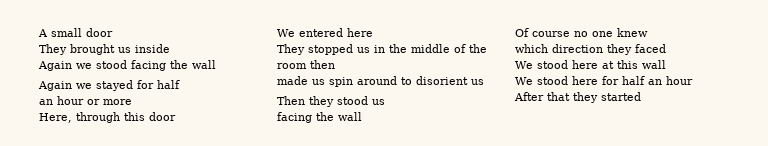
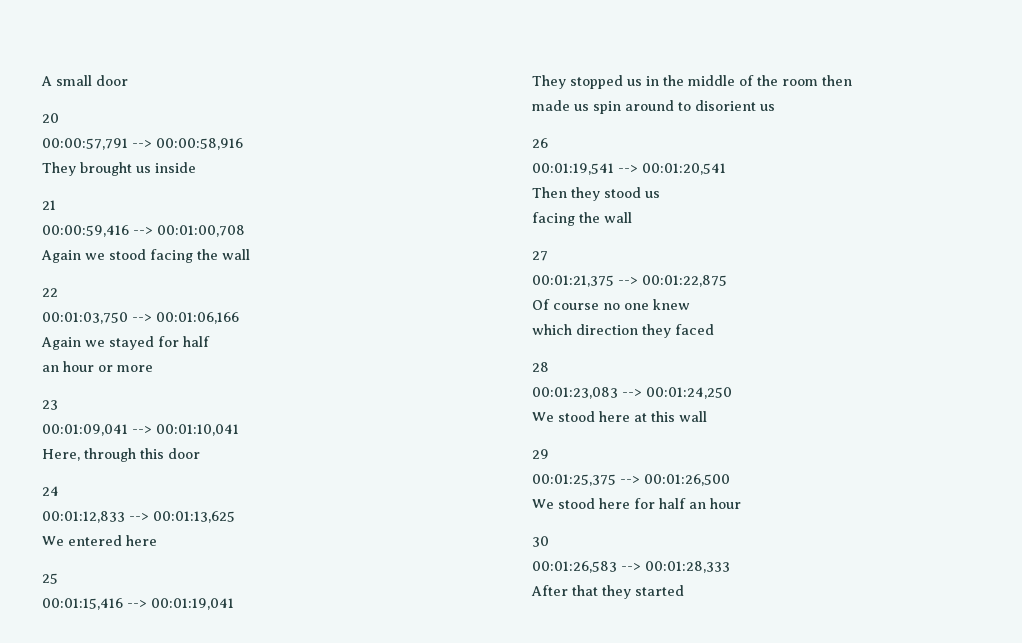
(113, 32) none -> [42,113,59,123] [42,138,243,150] // 20 // 00:00:57,791 --> 00:00:58,916
(170, 48) none -> [42,200,56,210] [42,225,245,237] // 21 // 00:00:59,416 --> 00:01:00,708
(216, 64) none -> [42,288,58,297] [42,312,239,324] // 22 // 00:01:03,750 --> 00:01:06,166
(132, 102) none -> [42,400,58,410] [42,424,239,436] // 23 // 00:01:09,041 --> 00:01:10,041
(176, 116) none -> [42,486,59,496] [42,511,235,523] // 24 // 00:01:12,833 --> 00:01:13,625
(373, 32) none -> [42,573,58,584] [42,598,234,610] // 25 // 00:01:15,416 --> 00:01:19,041
(484, 82) none -> [532,138,548,148] [532,163,726,175] // 26 // 00:01:19,541 --> 00:01:20,541
(362, 116) none -> [532,251,548,261] [532,275,727,287] // 27 // 00:01:21,375 --> 00:01:22,875
(666, 48) none -> [532,362,549,372] [532,387,732,399] // 28 // 00:01:23,083 --> 00:01:24,250
(666, 64) none -> [532,449,549,459] [532,474,730,486] // 29 // 00:01:25,375 --> 00:01:26,500
(693, 80) none -> [532,536,549,547] [532,561,730,573] // 30 // 00:01:26,583 --> 00:01:28,333

